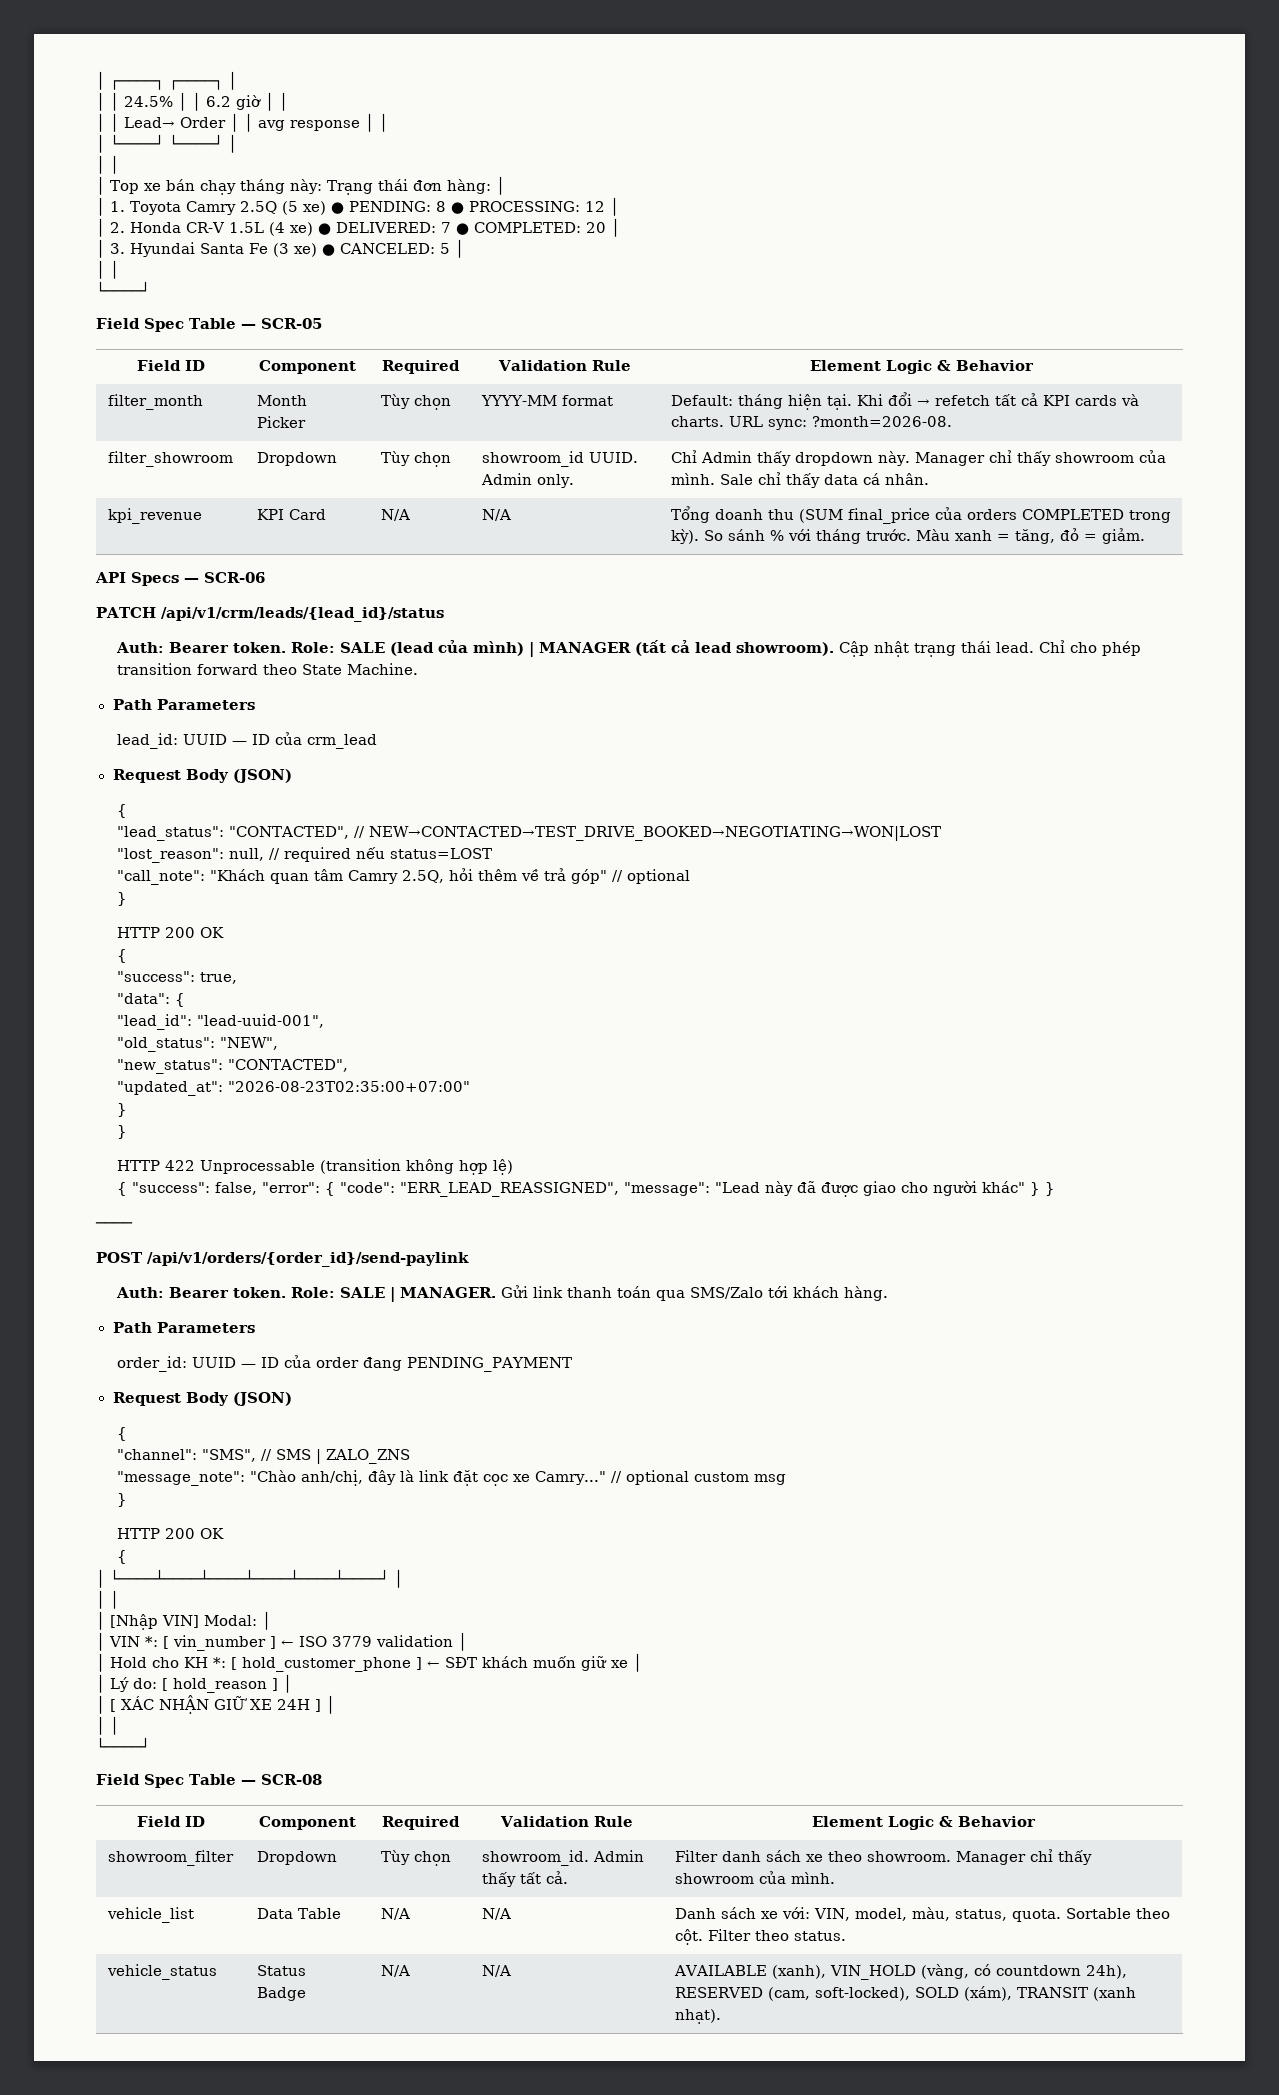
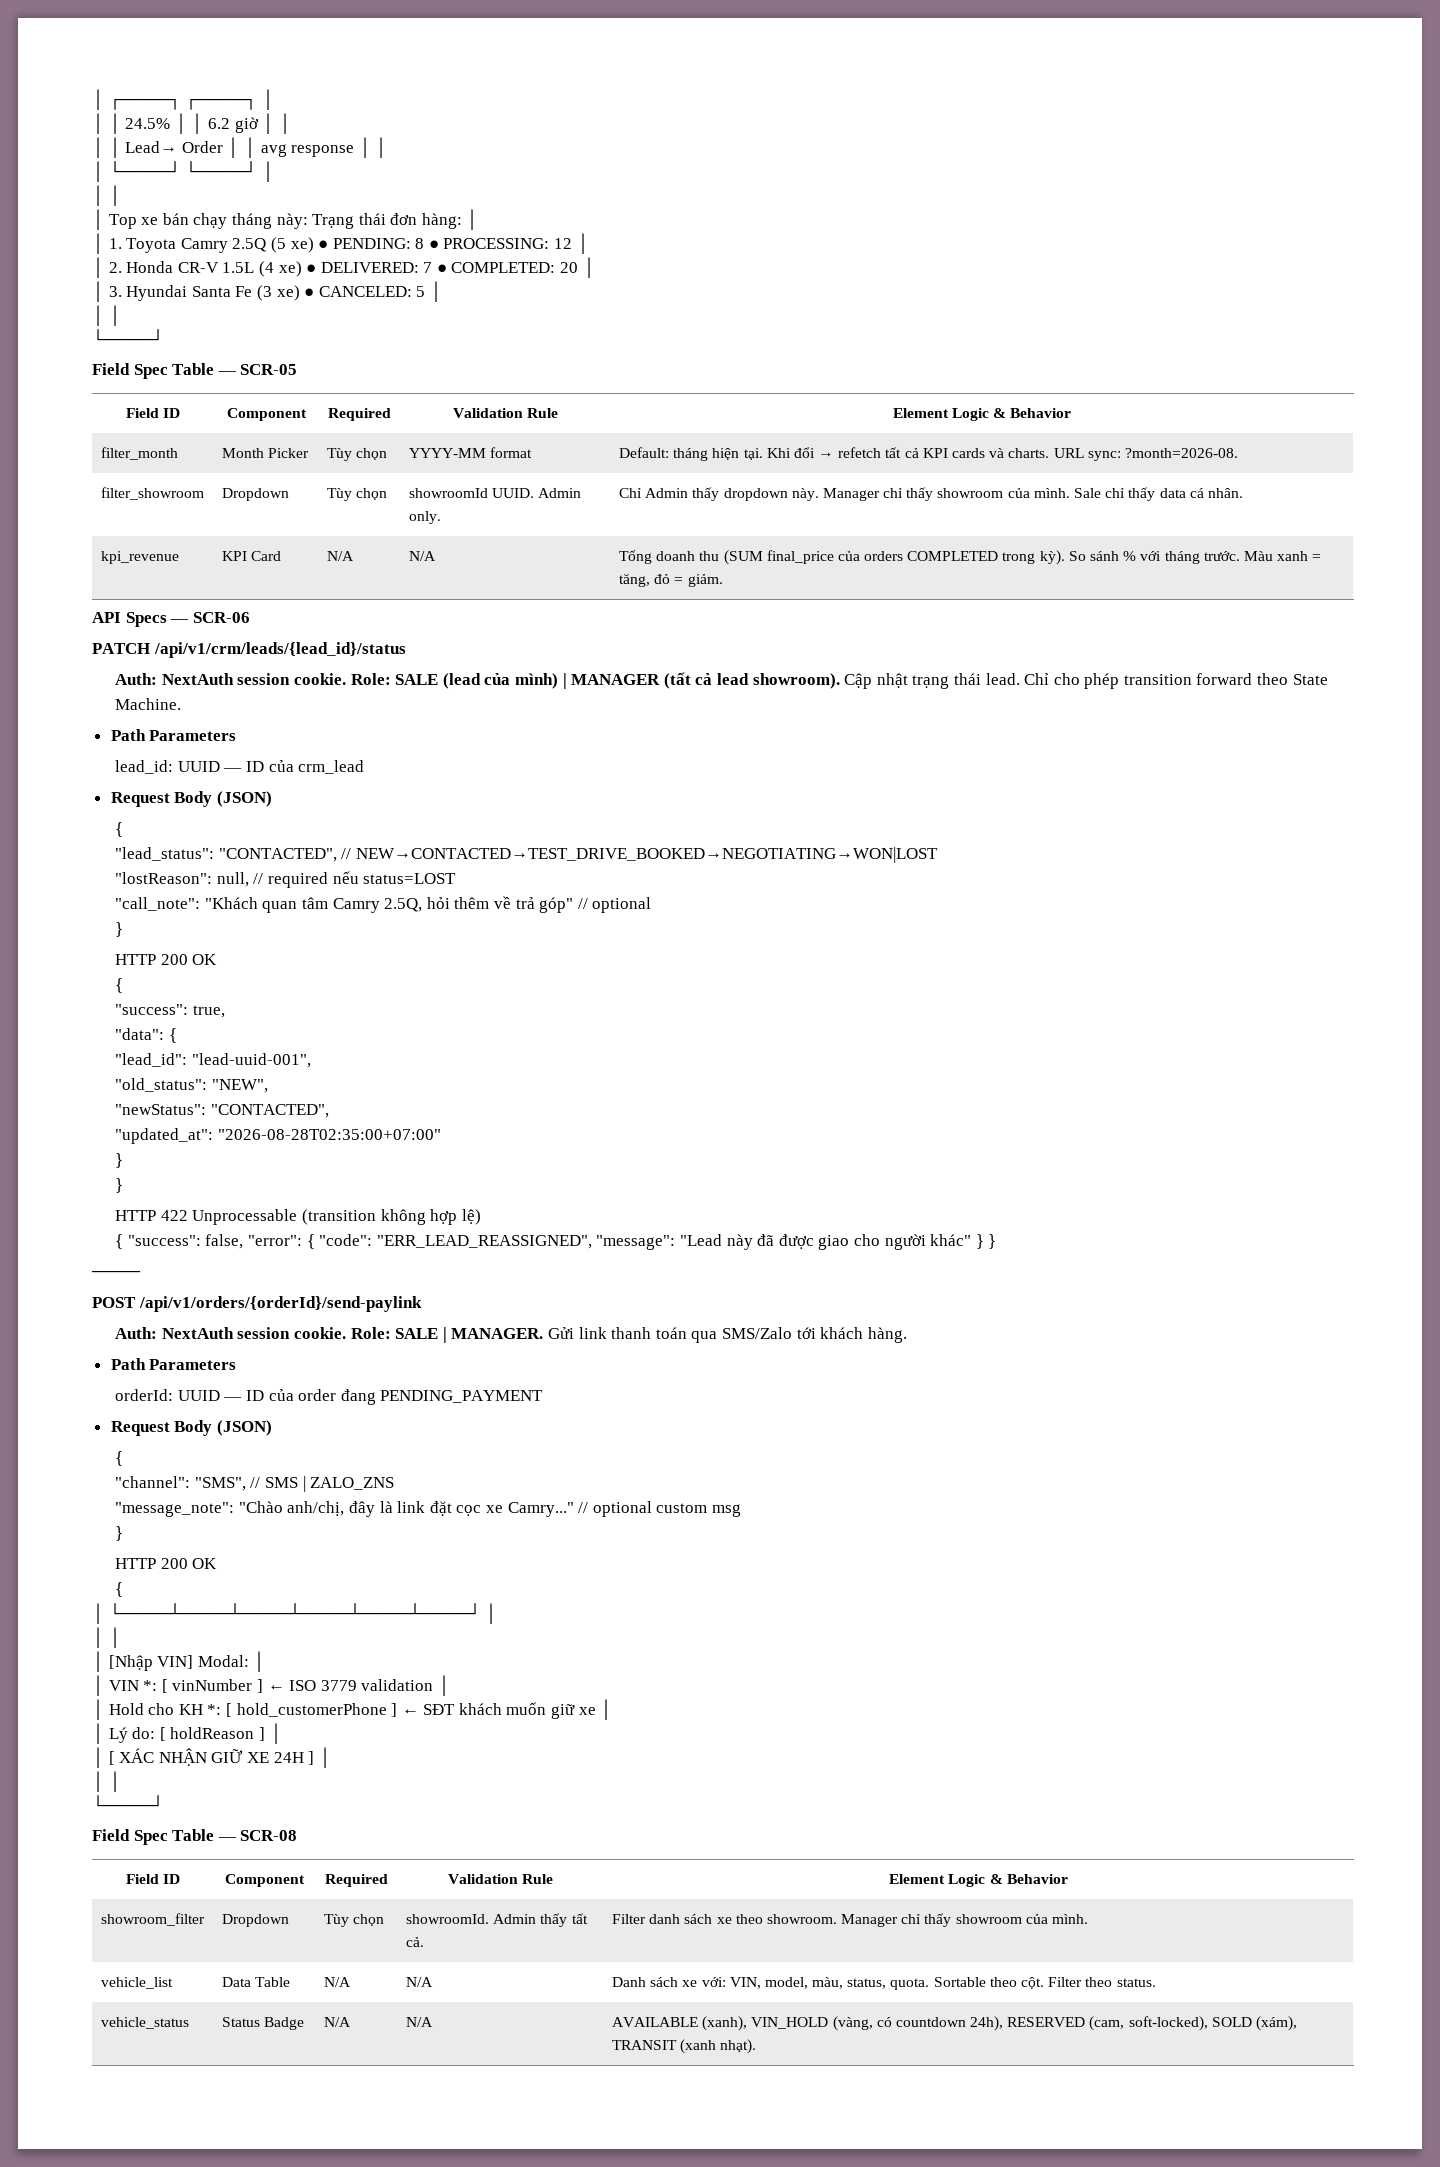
[481,451,584,467] showroom_id -> [408,488,488,498] showroomId
[169,642,287,653] Bearer token. -> [161,673,347,685] NextAuth session cookie.
[117,848,225,863] "lost_reason": -> [115,872,213,884] "lostReason":
[117,1059,224,1074] "new_status": -> [115,1104,207,1115] "newStatus":
[228,1081,471,1092] "2026-08-23T02:35:00+07:00" -> [217,1129,441,1140] "2026-08-28T02:35:00+07:00"
[147,1252,469,1267] [116,1287,287,1298] /api/v1/orders/{order_id}/send-paylink // Auth: Bearer token. -> [138,1296,422,1312] [115,1327,347,1339] /api/v1/orders/{orderId}/send-paylink // Auth: NextAuth session cookie.
[117,1356,188,1372] order_id: -> [115,1389,174,1401] orderId:
[173,1635,266,1651] vin_number -> [172,1679,253,1691] vinNumber
[242,1657,411,1672] hold_customer_phone -> [236,1703,387,1717] hold_customerPhone
[173,1678,267,1693] hold_reason -> [170,1727,255,1739] holdReason
[481,1850,589,1866] showroom_id. -> [405,1914,489,1924] showroomId.

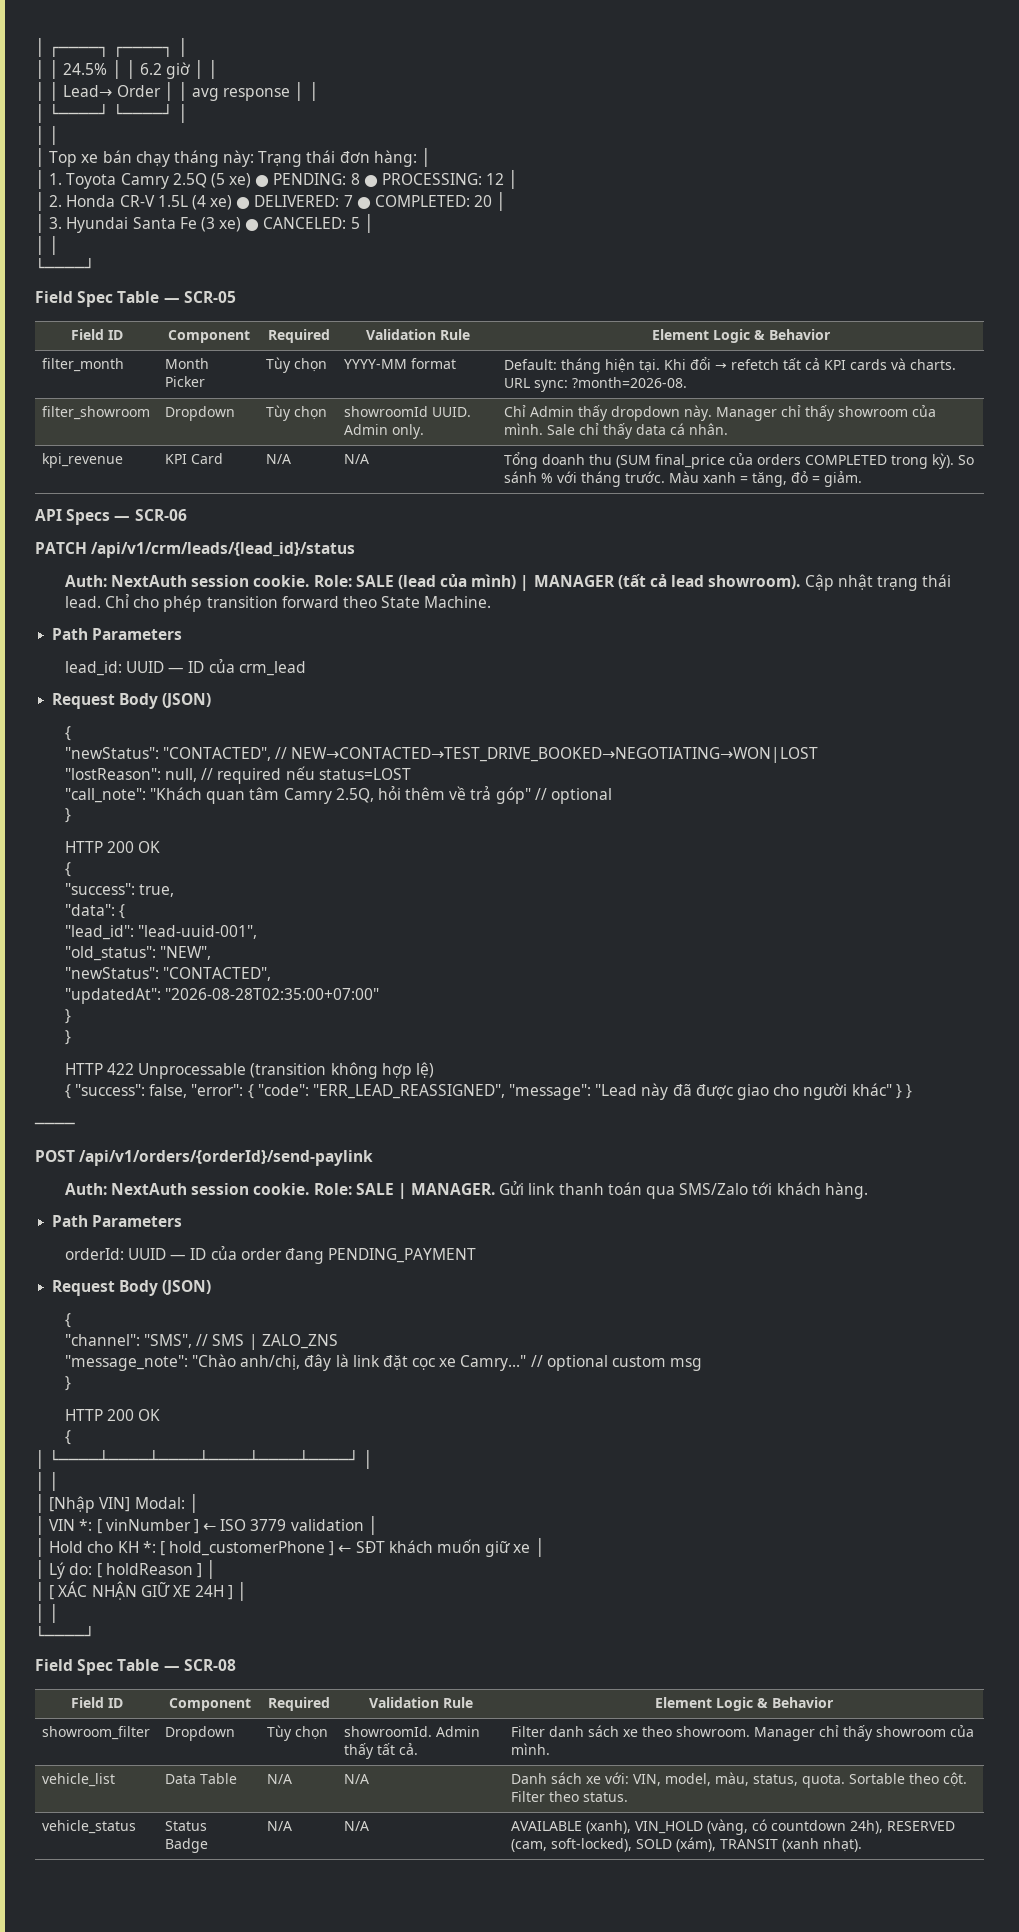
[115,847,215,861] "lead_status": -> [64,747,159,759] "newStatus":
[115,1128,214,1144] "updated_at": -> [64,988,161,1004] "updatedAt":

